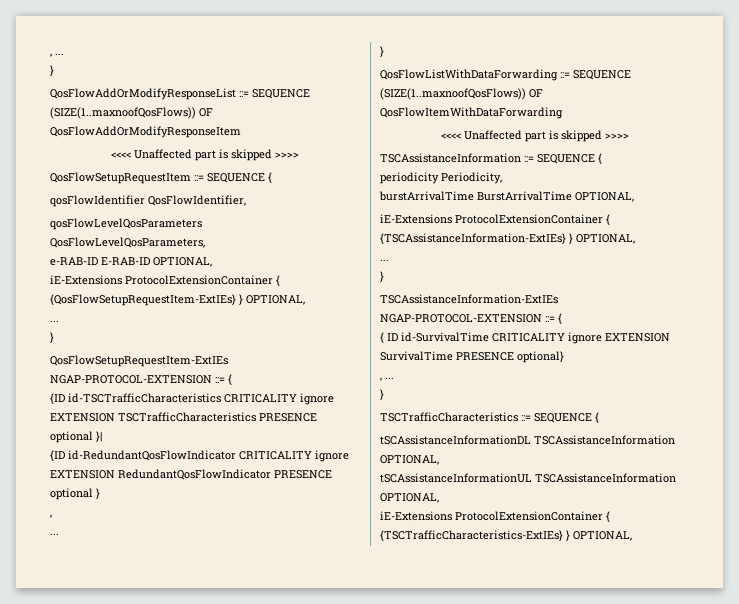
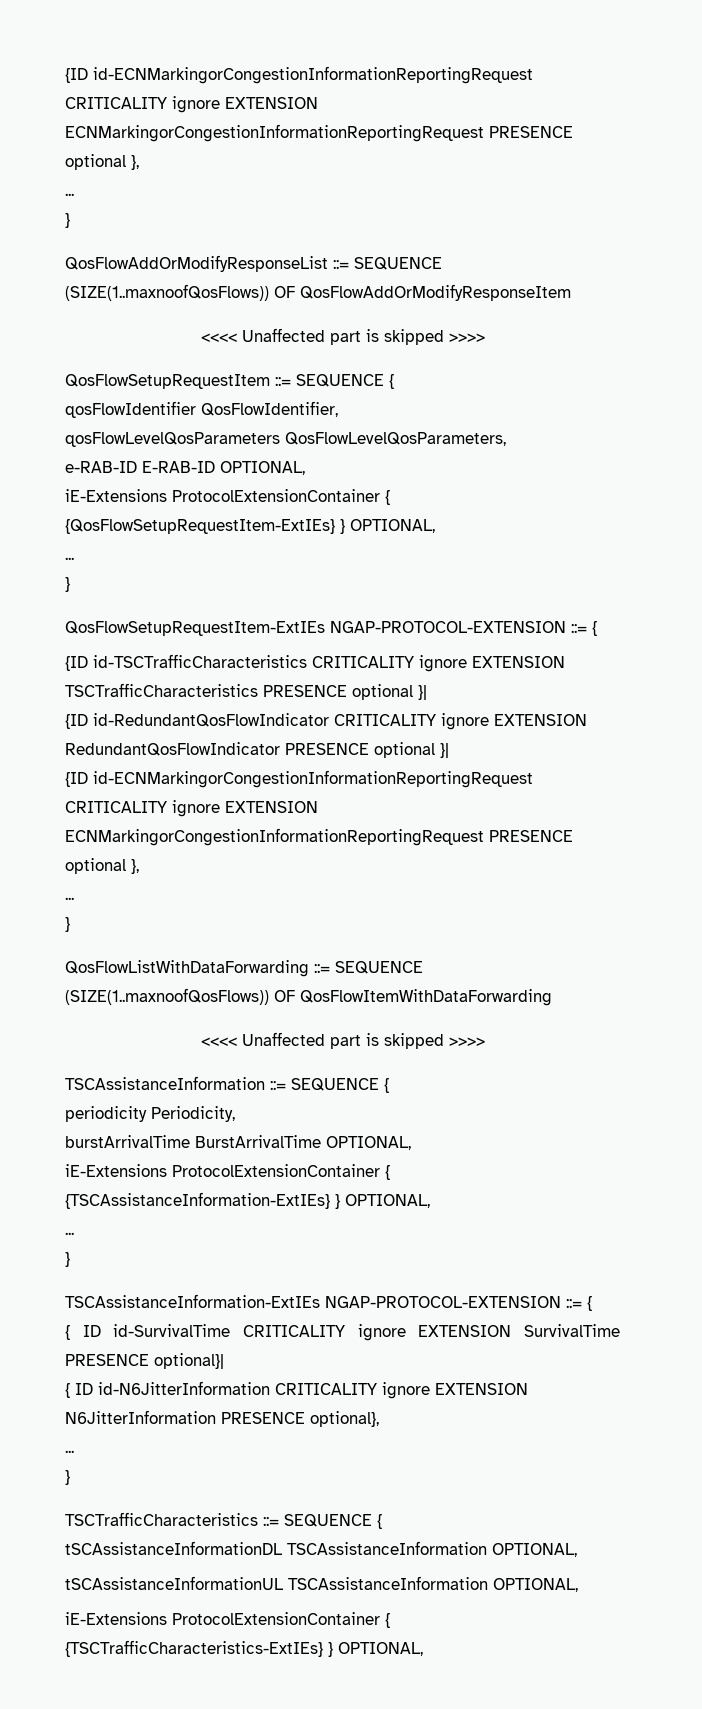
[50,53,52,57] , -> [65,66,533,84] [65,96,318,113] [65,124,573,142] [65,154,139,170] {ID id-ECNMarkingorCongestionInformationReportingRequest CRITICALITY ignore EXTENSION ECNMarkingorCongestionInformationReportingRequest PRESENCE optional }, //
[96,488,100,499] [50,514,52,518] } // , -> [440,743,449,758] [65,770,533,788] [65,800,318,817] [65,828,573,846] [65,858,139,874] }| // {ID id-ECNMarkingorCongestionInformationReportingRequest CRITICALITY ignore EXTENSION ECNMarkingorCongestionInformationReportingRequest PRESENCE optional },
[517,351,564,363] [380,377,382,381] optional} // , -> [154,1353,224,1369] [65,1381,528,1399] [65,1410,379,1427] optional}| // { ID id-N6JitterInformation CRITICALITY ignore EXTENSION N6JitterInformation PRESENCE optional}, //

